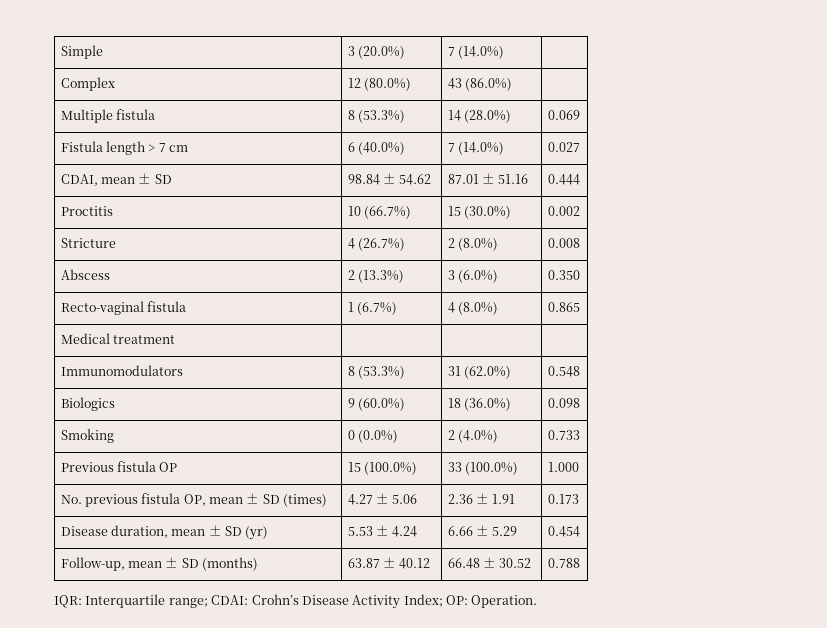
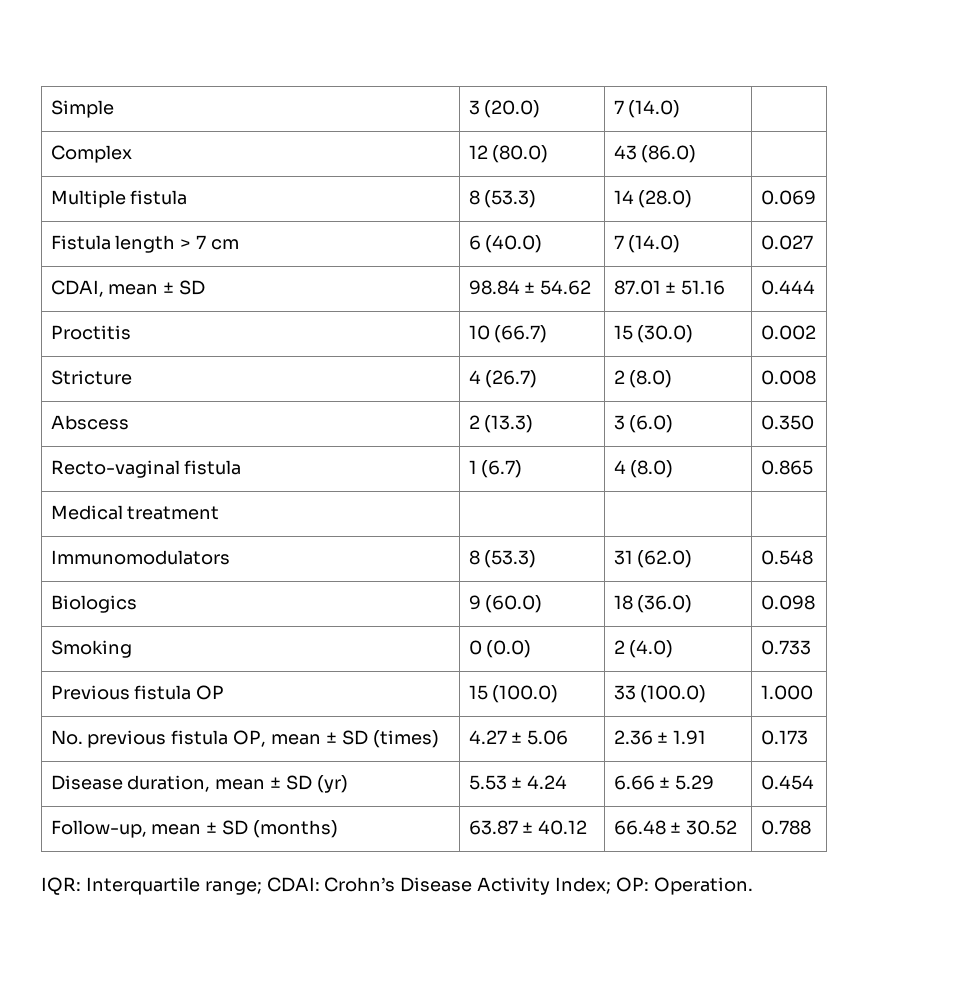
[357,46,405,59] [447,46,504,59] (20.0%) | 7 (14.0%) -> [484,100,541,118] [613,100,681,118] (20.0) | 7 (14.0)
[363,78,411,91] (80.0%) -> [492,145,549,163] (80.0)
[464,78,512,91] (86.0%) -> [641,145,697,163] (86.0)
[357,110,405,123] (53.3%) -> [484,190,537,208] (53.3)
[463,110,511,123] (28.0%) -> [638,190,693,208] (28.0)
[357,142,405,155] [447,142,504,155] (40.0%) | 7 (14.0%) -> [485,235,543,253] [613,235,681,253] (40.0) | 7 (14.0)
[363,206,411,219] [447,206,511,219] (66.7%) | 15 (30.0%) -> [494,325,548,343] [613,325,694,343] (66.7) | 15 (30.0)
[357,238,405,251] [447,238,498,251] (26.7%) | 2 (8.0%) -> [485,370,538,388] [613,370,673,388] (26.7) | 2 (8.0)
[357,270,404,283] [447,270,498,283] (13.3%) | 3 (6.0%) -> [484,415,534,433] [613,415,674,433] (13.3) | 3 (6.0)
[356,302,397,315] [447,302,498,315] (6.7%) | 4 (8.0%) -> [481,460,523,478] [613,460,674,478] (6.7) | 4 (8.0)
[357,366,405,379] (53.3%) -> [484,550,537,568] (53.3)
[463,366,511,379] (62.0%) -> [637,550,693,568] (62.0)
[357,398,405,411] (60.0%) -> [485,595,543,613] (60.0)
[463,398,511,411] (36.0%) -> [637,595,693,613] (36.0)
[357,430,398,443] [447,430,498,443] (0.0%) | 2 (4.0%) -> [486,640,532,658] [613,640,674,658] (0.0) | 2 (4.0)
[363,462,417,475] (100.0%) -> [492,685,559,703] (100.0)
[464,462,518,475] (100.0%) -> [640,685,707,703] (100.0)

